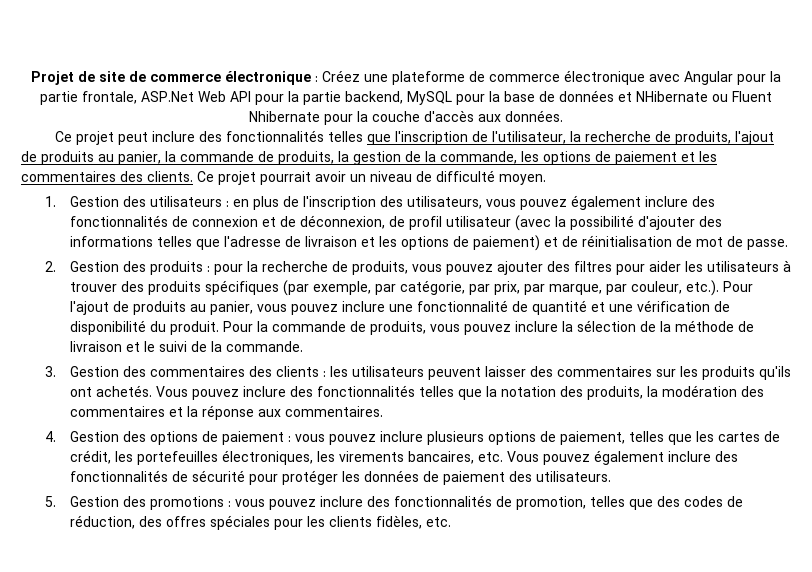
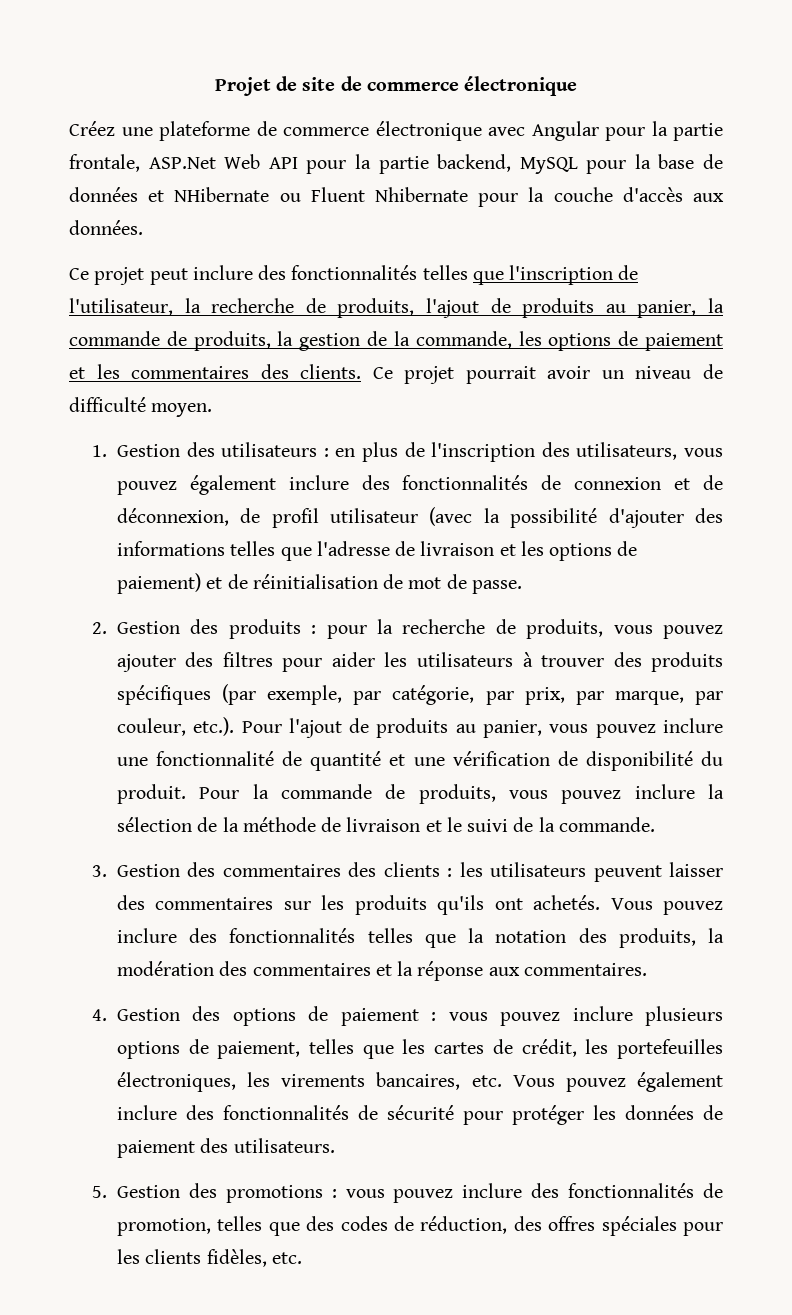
[315,76,318,82] : -> (578, 86) //

